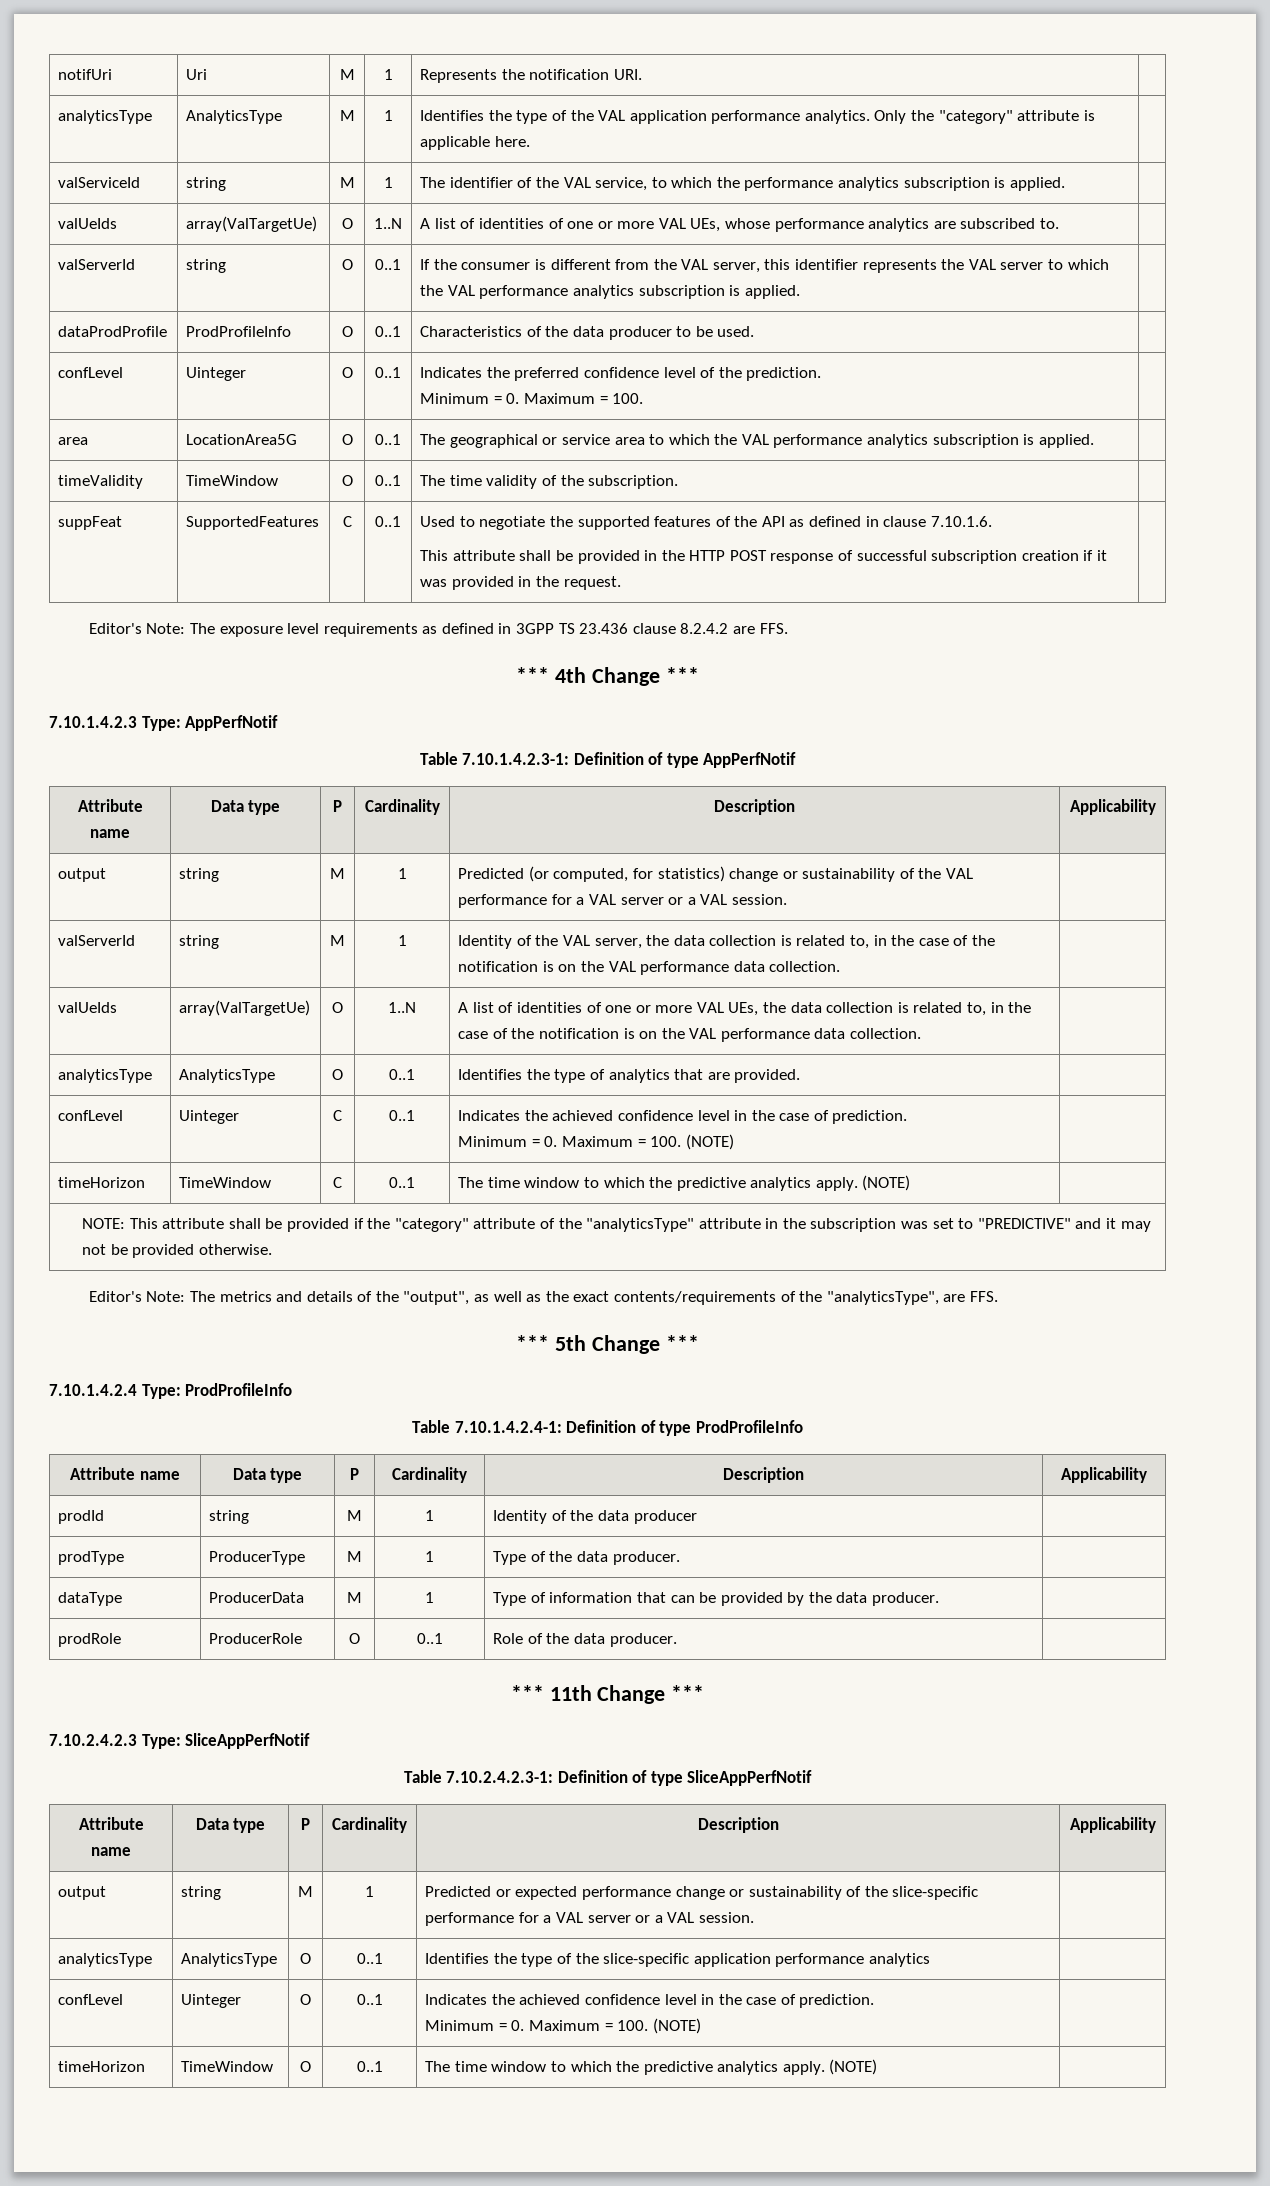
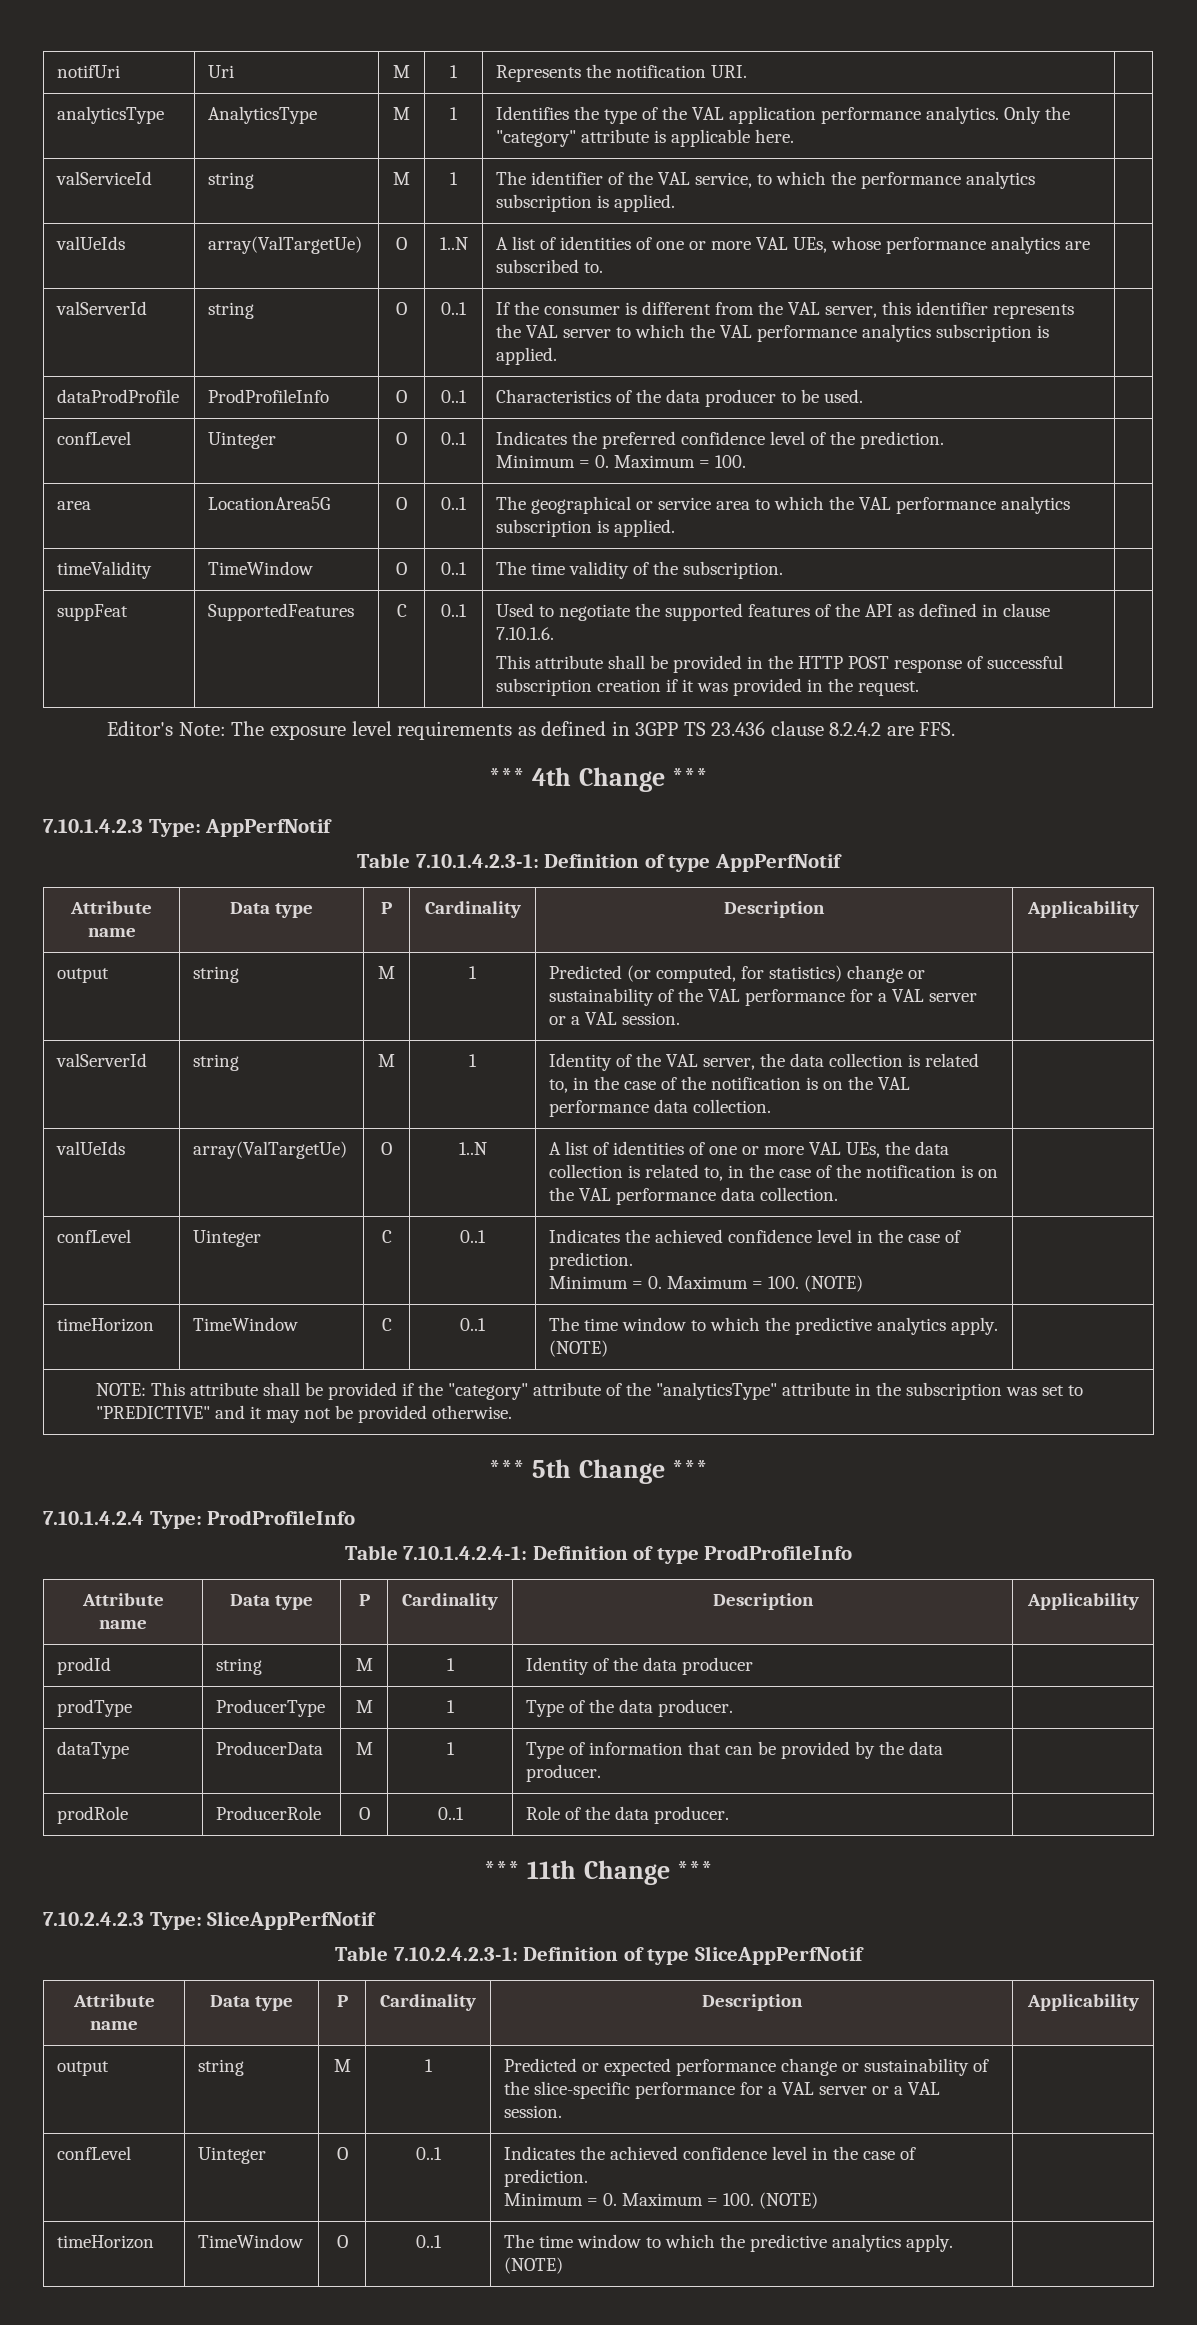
[58,1069,153,1083] [179,1069,276,1083] [332,1069,343,1080] [389,1069,415,1080] [458,1069,801,1083] // analyticsType | AnalyticsType | O | 0..1 | Identifies the type of analytics that are provided. | -> (839, 1194) none
[88,1291,998,1305] // Editor's Note: The metrics and details of the "output", as well as the exact contents/requirements of the "analyticsType", are FFS. -> (512, 1412) none
[58,1953,153,1967] [181,1953,278,1967] [300,1953,311,1964] [356,1953,383,1964] [425,1953,930,1967] // analyticsType | AnalyticsType | O | 0..1 | Identifies the type of the slice-specific application performance analytics | -> (563, 2111) none

